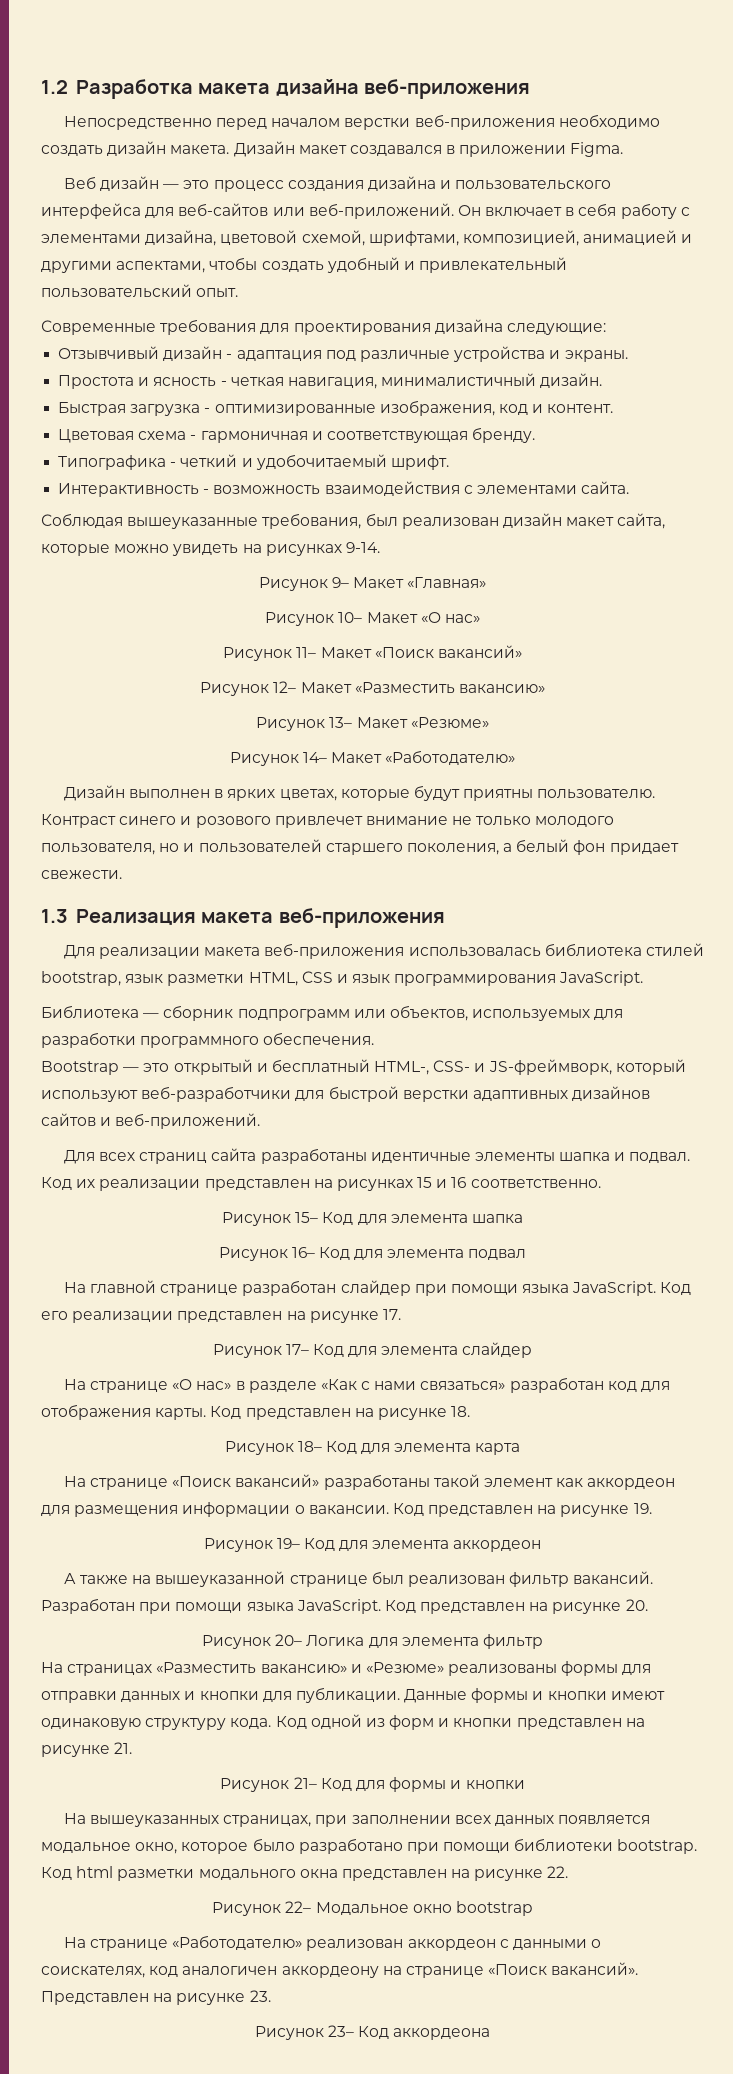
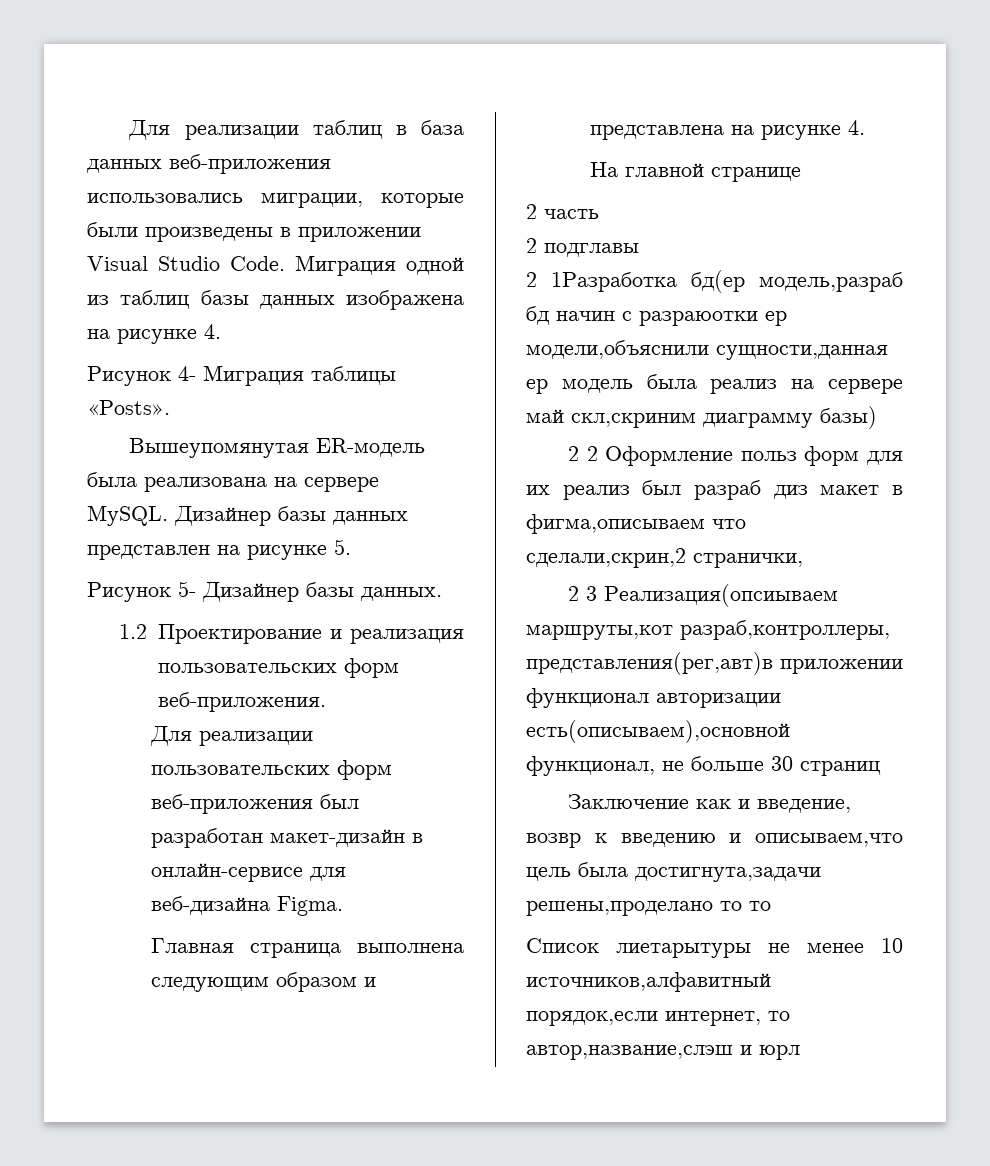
[41,79,530,99] [63,114,660,130] [41,141,624,157] [63,176,612,192] [41,203,690,219] [41,230,693,246] [41,257,568,273] [41,284,239,298] [41,319,606,335] [58,346,628,362] [58,373,603,389] [58,400,614,416] [58,427,536,443] [58,454,449,470] [58,481,630,497] [41,513,666,529] [41,542,380,556] [258,577,487,591] [265,612,480,626] [223,645,522,661] [200,681,545,696] [256,717,489,731] [229,750,516,766] [63,785,656,801] [41,814,615,828] [41,839,679,855] [41,870,122,879] [41,908,445,928] [63,943,704,959] [41,971,644,986] [41,1005,624,1021] [41,1032,375,1048] [41,1059,686,1075] [41,1086,651,1102] [41,1113,261,1129] [63,1148,691,1164] [41,1177,601,1191] [222,1212,523,1226] [218,1247,527,1261] [63,1280,692,1296] [41,1309,401,1323] [212,1342,533,1358] [63,1377,670,1393] [41,1404,471,1420] [224,1441,521,1455] [63,1474,676,1490] [41,1502,652,1517] [203,1538,542,1552] [63,1571,654,1587] [41,1598,648,1614] [202,1634,543,1649] [41,1661,652,1676] [41,1687,665,1703] [41,1714,645,1730] [41,1742,133,1757] [220,1777,525,1792] [63,1813,651,1827] [41,1838,698,1854] [41,1866,569,1881] [212,1901,533,1916] [63,1935,602,1951] [41,1962,639,1978] [41,1990,271,2005] [254,2025,491,2040] 1.2 Разработка макета дизайна веб-приложения // Непосредственно перед началом верстки веб-приложения необходимо создать дизайн макета. Дизайн макет создавался в приложении Figma. // Веб дизайн — это процесс создания дизайна и пользовательского интерфейса для веб-сайтов или веб-приложений. Он включает в себя работу с элементами дизайна, цветовой схемой, шрифтами, композицией, анимацией и другими аспектами, чтобы создать удобный и привлекательный пользовательский опыт. // Современные требования для проектирования дизайна следующие: // Отзывчивый дизайн - адаптация под различные устройства и экраны. // Простота и ясность - четкая навигация, минималистичный дизайн. // Быстрая загрузка - оптимизированные изображения, код и контент. // Цветовая схема - гармоничная и соответствующая бренду. // Типографика - четкий и удобочитаемый шрифт. // Интерактивность - возможность взаимодействия с элементами сайта. // Соблюдая вышеуказанные требования, был реализован дизайн макет сайта, которые можно увидеть на рисунках 9-14. // Рисунок 9– Макет «Главная» // Рисунок 10– Макет «О нас» // Рисунок 11– Макет «Поиск вакансий» // Рисунок 12– Макет «Разместить вакансию» // Рисунок 13– Макет «Резюме» // Рисунок 14– Макет «Работодателю» // Дизайн выполнен в ярких цветах, которые будут приятны пользователю. Контраст синего и розового привлечет внимание не только молодого пользователя, но и пользователей старшего поколения, а белый фон придает свежести. // 1.3 Реализация макета веб-приложения // Для реализации макета веб-приложения использовалась библиотека стилей bootstrap, язык разметки HTML, CSS и язык программирования JavaScript. // Библиотека — сборник подпрограмм или объектов, используемых для разработки программного обеспечения. // Bootstrap — это открытый и бесплатный HTML-, CSS- и JS-фреймворк, который используют веб-разработчики для быстрой верстки адаптивных дизайнов сайтов и веб-приложений. // Для всех страниц сайта разработаны идентичные элементы шапка и подвал. Код их реализации представлен на рисунках 15 и 16 соответственно. // Рисунок 15– Код для элемента шапка // Рисунок 16– Код для элемента подвал // На главной странице разработан слайдер при помощи языка JavaScript. Код его реализации представлен на рисунке 17. // Рисунок 17– Код для элемента слайдер // На странице «О нас» в разделе «Как с нами связаться» разработан код для отображения карты. Код представлен на рисунке 18. // Рисунок 18– Код для элемента карта // На странице «Поиск вакансий» разработаны такой элемент как аккордеон для размещения информации о вакансии. Код представлен на рисунке 19. // Рисунок 19– Код для элемента аккордеон // А также на вышеуказанной странице был реализован фильтр вакансий. Разработан при помощи языка JavaScript. Код представлен на рисунке 20. // Рисунок 20– Логика для элемента фильтр // На страницах «Разместить вакансию» и «Резюме» реализованы формы для отправки данных и кнопки для публикации. Данные формы и кнопки имеют одинаковую структуру кода. Код одной из форм и кнопки представлен на рисунке 21. // Рисунок 21– Код для формы и кнопки // На вышеуказанных страницах, при заполнении всех данных появляется модальное окно, которое было разработано при помощи библиотеки bootstrap. Код html разметки модального окна представлен на рисунке 22. // Рисунок 22– Модальное окно bootstrap // На странице «Работодателю» реализован аккордеон с данными о соискателях, код аналогичен аккордеону на странице «Поиск вакансий». Представлен на рисунке 23. // Рисунок 23– Код аккордеона -> [128,120,464,140] [87,154,331,174] [87,193,464,208] [87,222,421,242] [87,255,464,276] [87,290,464,310] [87,324,221,344] [87,365,396,386] [87,400,170,415] [129,438,426,458] [87,472,379,492] [87,505,408,526] [87,539,351,560] [87,581,442,602] [119,624,464,644] [157,658,399,678] [157,692,326,712] [150,726,314,746] [151,760,393,780] [151,794,360,814] [151,828,424,848] [151,863,347,882] [151,896,344,916] [151,938,464,958] [151,972,377,992] [590,120,866,140] [590,162,802,182] [526,204,599,219] [526,238,639,257] [526,270,903,293] [526,306,787,326] [526,340,888,360] [526,374,903,394] [526,406,877,429] [568,446,903,466] [526,480,903,500] [526,514,746,534] [526,548,803,568] [568,584,839,607] [526,620,890,640] [526,652,903,675] [526,688,781,708] [526,720,790,743] [526,756,881,776] [568,794,852,813] [526,833,903,848] [526,862,821,882] [526,901,771,916] [526,938,903,958] [526,972,771,992] [526,1011,790,1026] [526,1045,800,1060] Для реализации таблиц в база данных веб-приложения использовались миграции, которые были произведены в приложении Visual Studio Code. Миграция одной из таблиц базы данных изображена на рисунке 4. // Рисунок 4- Миграция таблицы «Posts». // Вышеупомянутая ER-модель была реализована на сервере MySQL. Дизайнер базы данных представлен на рисунке 5. // Рисунок 5- Дизайнер базы данных. // 1.2 Проектирование и реализация пользовательских форм веб-приложения. // Для реализации пользовательских форм веб-приложения был разработан макет-дизайн в онлайн-сервисе для веб-дизайна Figma. // Главная страница выполнена следующим образом и представлена на рисунке 4. // На главной странице // 2 часть // 2 подглавы // 2 1Разработка бд(ер модель,разраб бд начин с разраюотки ер модели,объяснили сущности,данная ер модель была реализ на сервере май скл,скриним диаграмму базы) // 2 2 Оформление польз форм для их реализ был разраб диз макет в фигма,описываем что сделали,скрин,2 странички, // 2 3 Реализация(опсиываем маршруты,кот разраб,контроллеры, представления(рег,авт)в приложении функционал авторизации есть(описываем),основной функционал, не больше 30 страниц // Заключение как и введение, возвр к введению и описываем,что цель была достигнута,задачи решены,проделано то то // Список лиетарытуры не менее 10 источников,алфавитный порядок,если интернет, то автор,название,слэш и юрл

